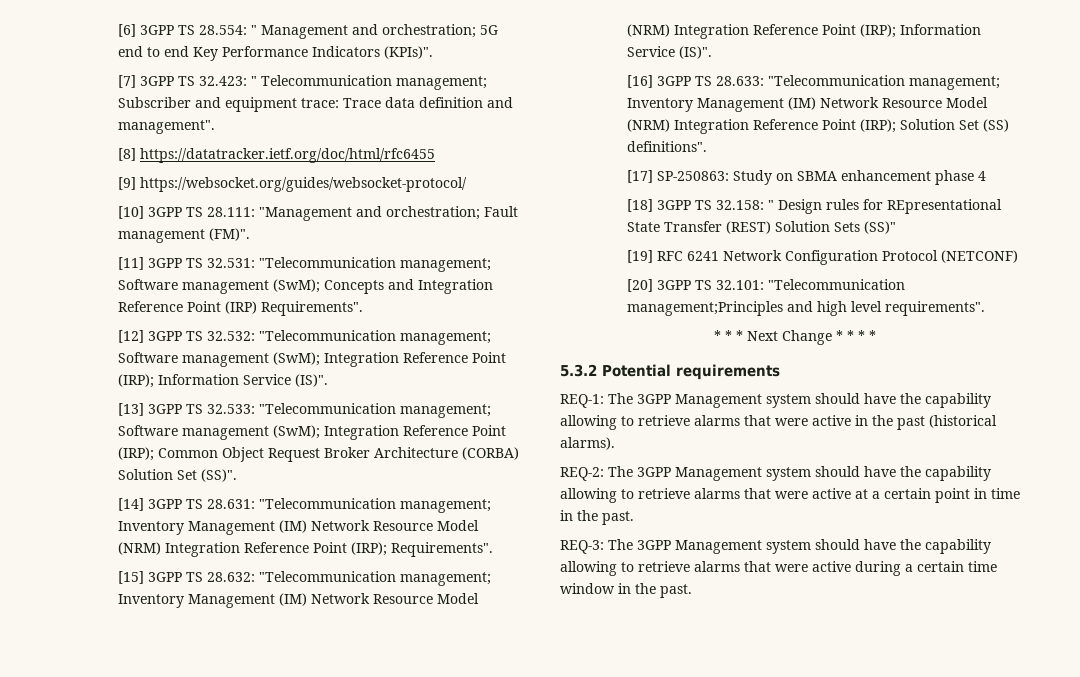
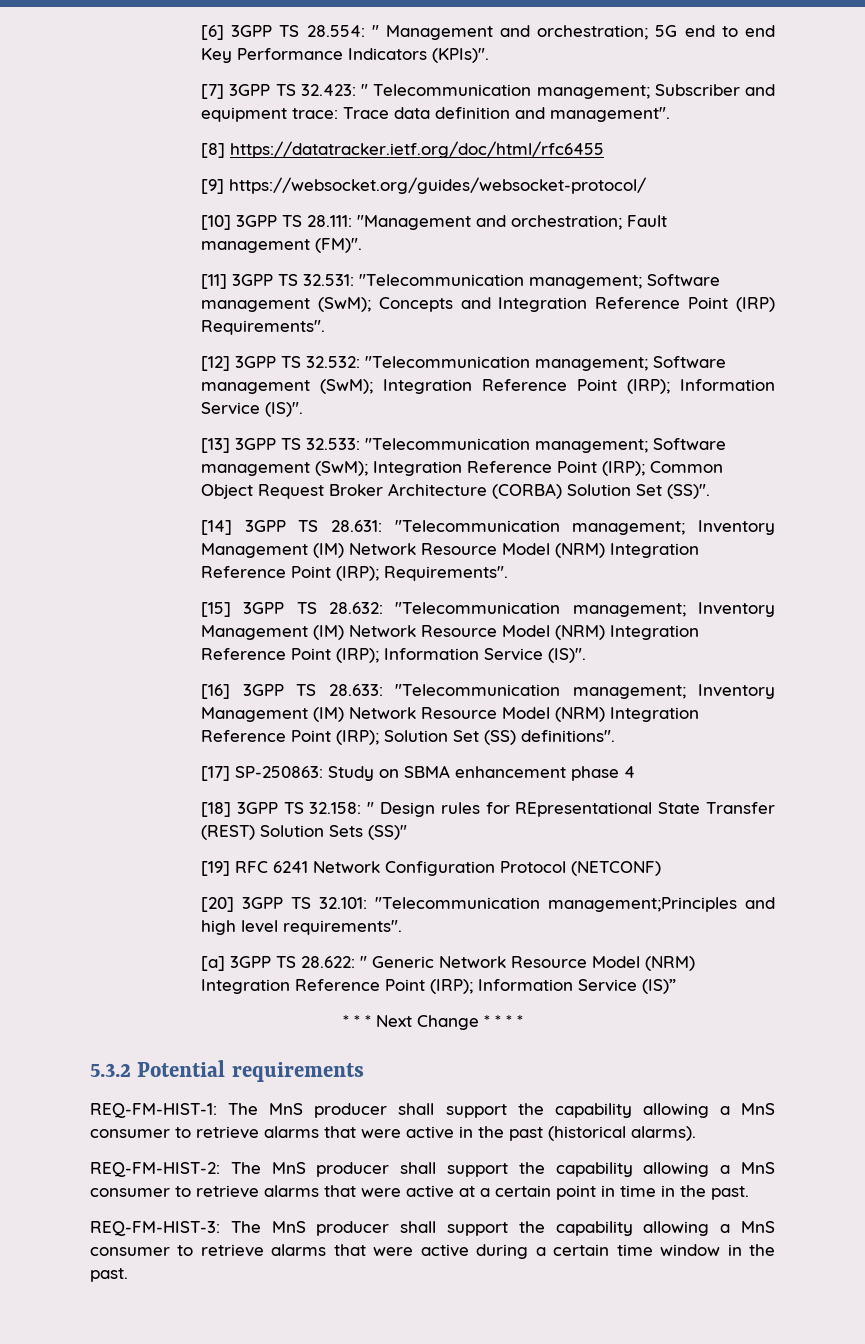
(986, 308) none -> [201,956,696,971] [201,979,677,994] // [a] 3GPP TS 28.622: " Generic Network Resource Model (NRM) Integration Reference Point (IRP); Information Service (IS)”
[560,393,991,408] [560,415,617,430] REQ-1: The 3GPP Management system should have the capability allowing -> [90,1103,776,1118] [90,1129,170,1138] REQ-FM-HIST-1: The MnS producer shall support the capability allowing a MnS consumer
[560,466,991,481] [560,488,617,503] REQ-2: The 3GPP Management system should have the capability allowing -> [90,1162,775,1177] [90,1188,170,1197] REQ-FM-HIST-2: The MnS producer shall support the capability allowing a MnS consumer
[560,539,991,554] [560,561,617,576] REQ-3: The 3GPP Management system should have the capability allowing -> [90,1221,775,1236] [90,1247,170,1256] REQ-FM-HIST-3: The MnS producer shall support the capability allowing a MnS consumer

